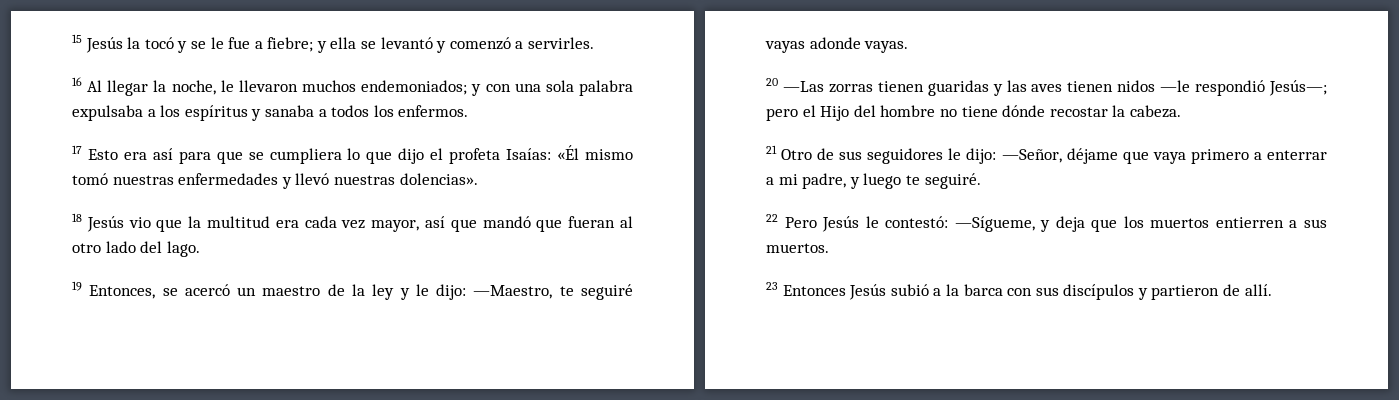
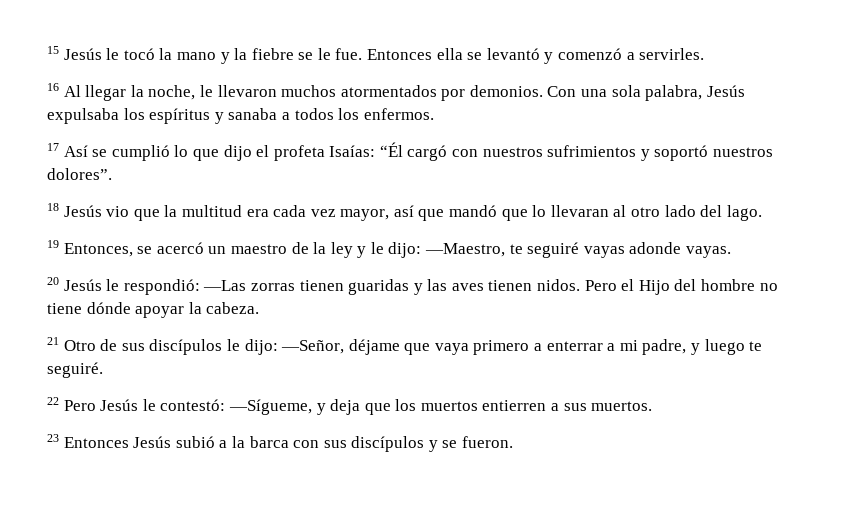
[127,37,327,53] la tocó y se le fue a fiebre; y -> [106,48,433,64] le tocó la mano y la fiebre se le fue. Entonces
[361,80,633,96] [72,105,156,121] endemoniados; y con una sola palabra expulsaba a -> [340,85,745,101] [47,108,119,124] atormentados por demonios. Con una sola palabra, Jesús expulsaba
[87,148,342,164] Esto era así para que se cumpliera -> [63,145,170,161] Así se cumplió
[557,145,633,160] [72,173,478,189] «Él mismo tomó nuestras enfermedades y llevó nuestras dolencias». -> [379,142,774,161] [47,168,112,180] “Él cargó con nuestros sufrimientos y soportó nuestros dolores”.
[568,216,616,228] fueran -> [532,205,609,217] lo llevaran
(778, 82) none -> [63,279,200,295] Jesús le respondió:
[1117,80,1327,96] [766,108,798,121] nidos —le respondió Jesús—; pero -> [537,279,617,291] nidos. Pero
[1049,107,1108,117] recostar -> [135,306,185,318] apoyar
[867,148,944,164] seguidores -> [149,339,223,355] discípulos
[1151,284,1272,300] partieron de allí. -> [442,436,514,448] se fueron.

